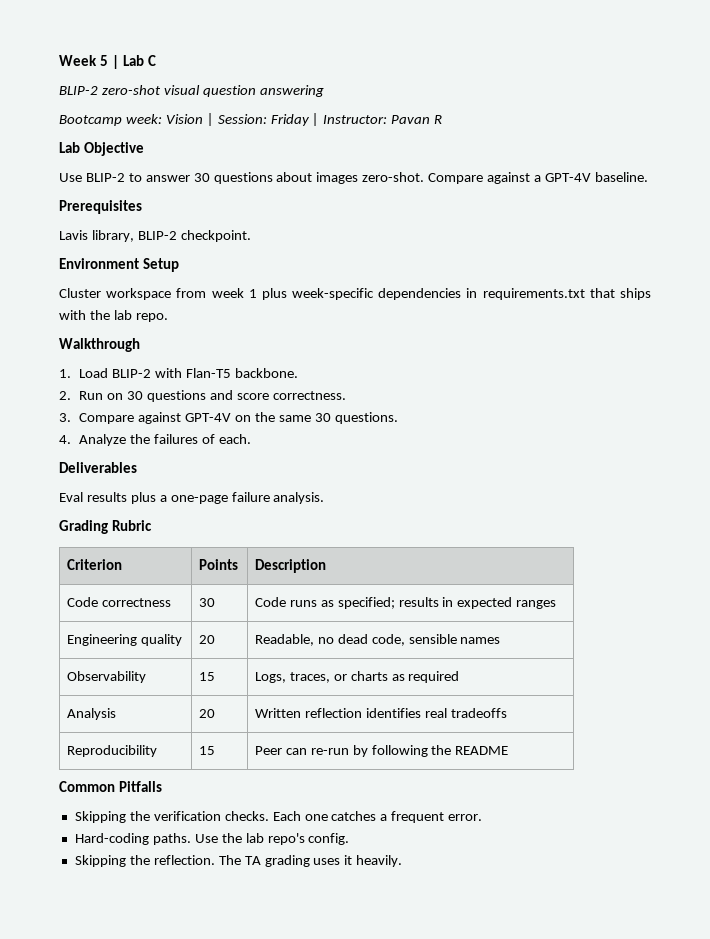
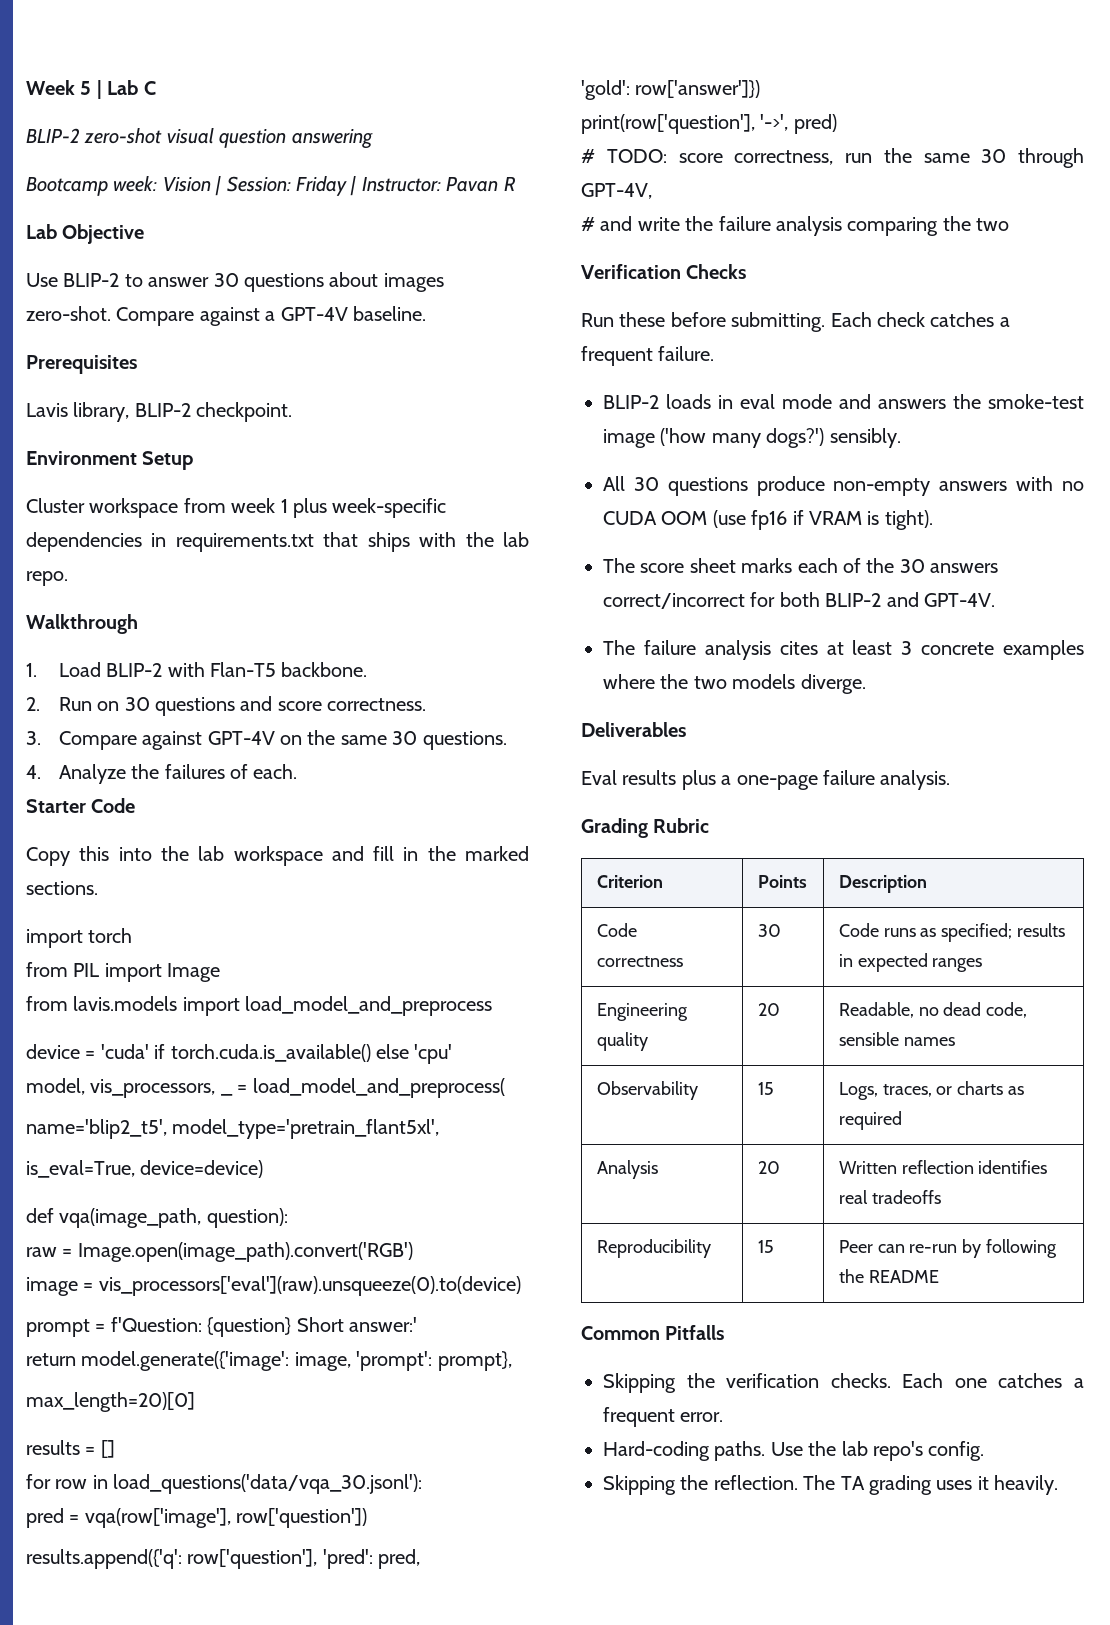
(251, 439) none -> [26,798,136,813] [26,846,529,866] [26,881,98,895] [26,928,133,948] [26,962,221,982] [26,996,493,1016] [26,1044,453,1064] [26,1078,233,1098] [237,1078,505,1098] [26,1119,440,1139] [26,1160,264,1178] [26,1208,288,1228] [26,1242,413,1262] [26,1276,521,1296] [26,1317,417,1337] [26,1351,512,1371] [26,1392,195,1412] [26,1440,115,1458] [26,1474,423,1494] [26,1508,368,1528] [26,1549,421,1569] [581,80,761,100] [581,114,837,134] [581,148,1084,168] [581,183,652,199] [581,216,1010,236] [581,264,747,279] [581,312,1010,332] [581,346,715,366] [603,394,1084,409] [603,428,901,448] [603,476,1084,496] [603,510,933,530] [603,558,999,573] [603,592,995,609] [603,640,1084,660] [603,674,866,694] // Starter Code // Copy this into the lab workspace and fill in the marked sections. // import torch // from PIL import Image // from lavis.models import load_model_and_preprocess // device = 'cuda' if torch.cuda.is_available() else 'cpu' // model, vis_processors, _ = load_model_and_preprocess( // name='blip2_t5', model_type='pretrain_flant5xl', // is_eval=True, device=device) // def vqa(image_path, question): // raw = Image.open(image_path).convert('RGB') // image = vis_processors['eval'](raw).unsqueeze(0).to(device) // prompt = f'Question: {question} Short answer:' // return model.generate({'image': image, 'prompt': prompt}, // max_length=20)[0] // results = [] // for row in load_questions('data/vqa_30.jsonl'): // pred = vqa(row['image'], row['question']) // results.append({'q': row['question'], 'pred': pred, // 'gold': row['answer']}) // print(row['question'], '->', pred) // # TODO: score correctness, run the same 30 through GPT-4V, // # and write the failure analysis comparing the two // Verification Checks // Run these before submitting. Each check catches a frequent failure. // BLIP-2 loads in eval mode and answers the smoke-test image ('how many dogs?') sensibly. // All 30 questions produce non-empty answers with no CUDA OOM (use fp16 if VRAM is tight). // The score sheet marks each of the 30 answers correct/incorrect for both BLIP-2 and GPT-4V. // The failure analysis cites at least 3 concrete examples where the two models diverge.

